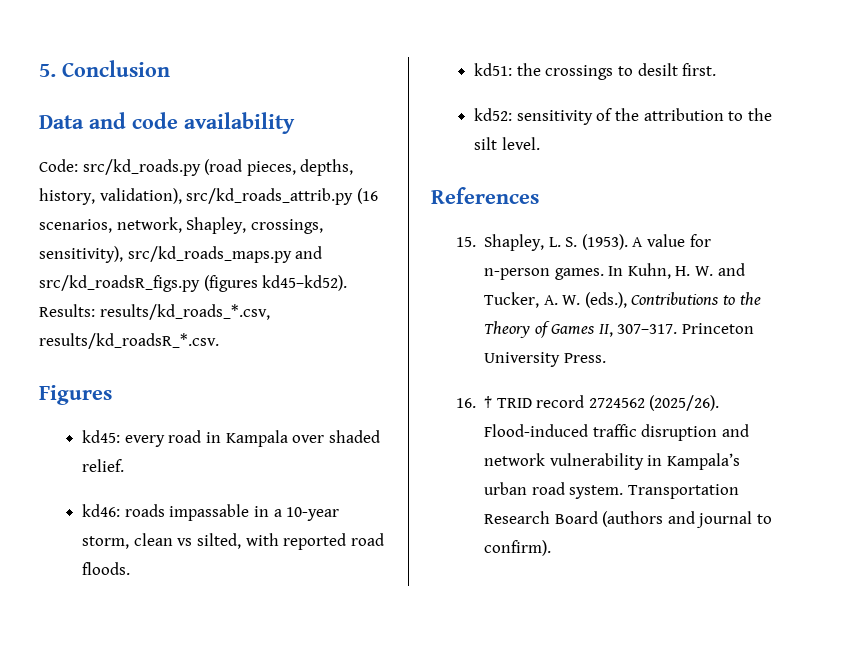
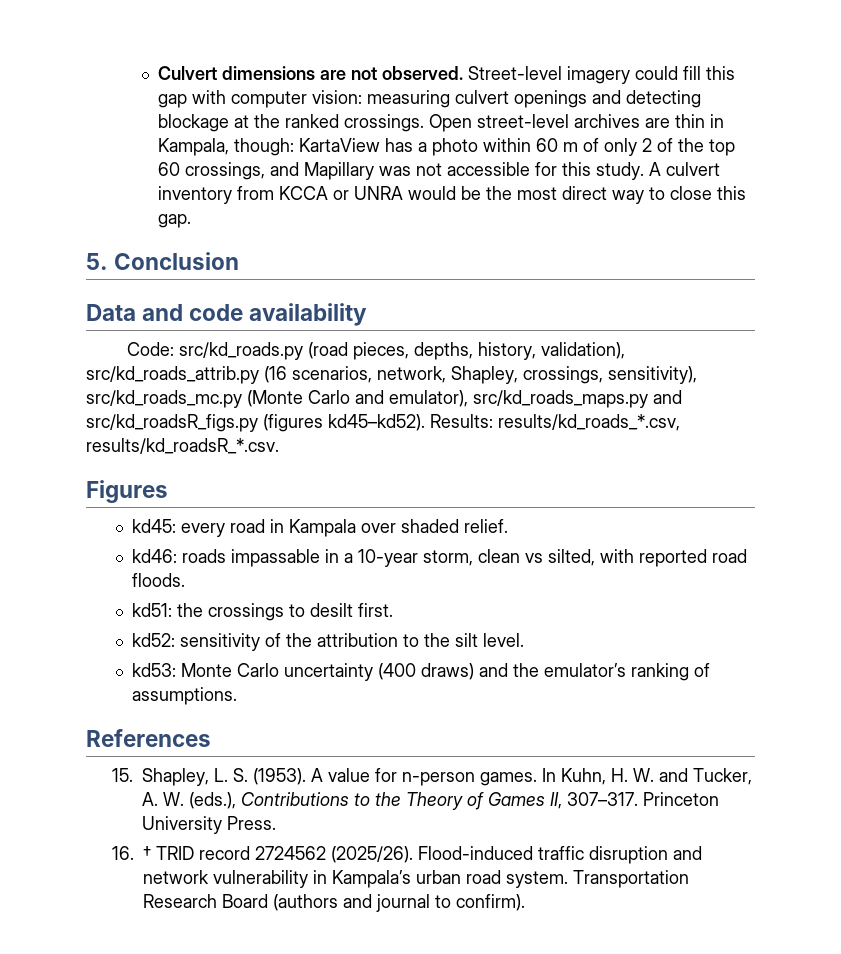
(39, 70) none -> [157,66,735,84] [157,90,701,108] [157,114,724,132] [157,138,735,156] [157,162,720,180] [157,186,746,204] [157,214,191,228] Culvert dimensions are not observed. Street-level imagery could fill this gap with computer vision: measuring culvert openings and detecting blockage at the ranked crossings. Open street-level archives are thin in Kampala, though: KartaView has a photo within 60 m of only 2 of the top 60 crossings, and Mapillary was not accessible for this study. A culvert inventory from KCCA or UNRA would be the most direct way to close this gap. //
(123, 254) none -> [86,390,468,408] src/kd_roads_mc.py (Monte Carlo and emulator),
(540, 143) none -> [131,663,710,681] [131,687,237,705] // kd53: Monte Carlo uncertainty (400 draws) and the emulator’s ranking of assumptions.

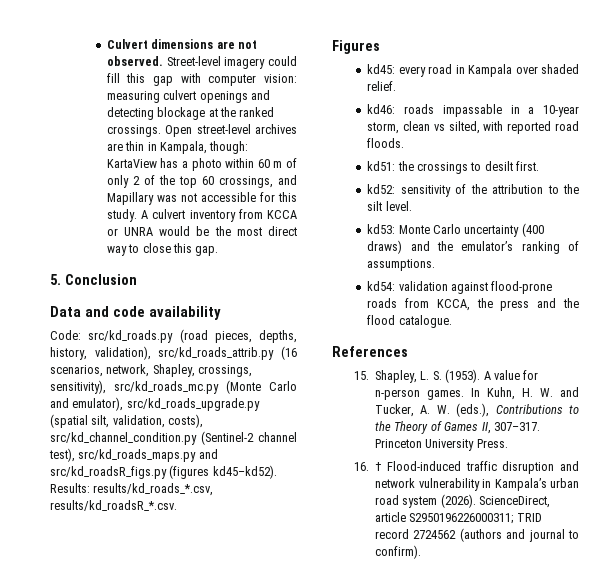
(468, 398) none -> [126,398,260,411] [50,414,204,428] [50,431,297,445] [49,448,75,462] src/kd_roads_upgrade.py (spatial silt, validation, costs), src/kd_channel_condition.py (Sentinel-2 channel test),
(237, 696) none -> [367,281,553,294] [367,298,579,311] [367,315,452,328] // kd54: validation against flood-prone roads from KCCA, the press and the flood catalogue.
[155,846,413,863] TRID record 2724562 (2025/26). -> (382, 466) none
[505,870,689,888] [142,894,268,908] system. Transportation Research Board -> [402,494,551,508] [375,512,542,524] [375,529,457,539] system (2026). ScienceDirect, article S2950196226000311; TRID record 2724562

